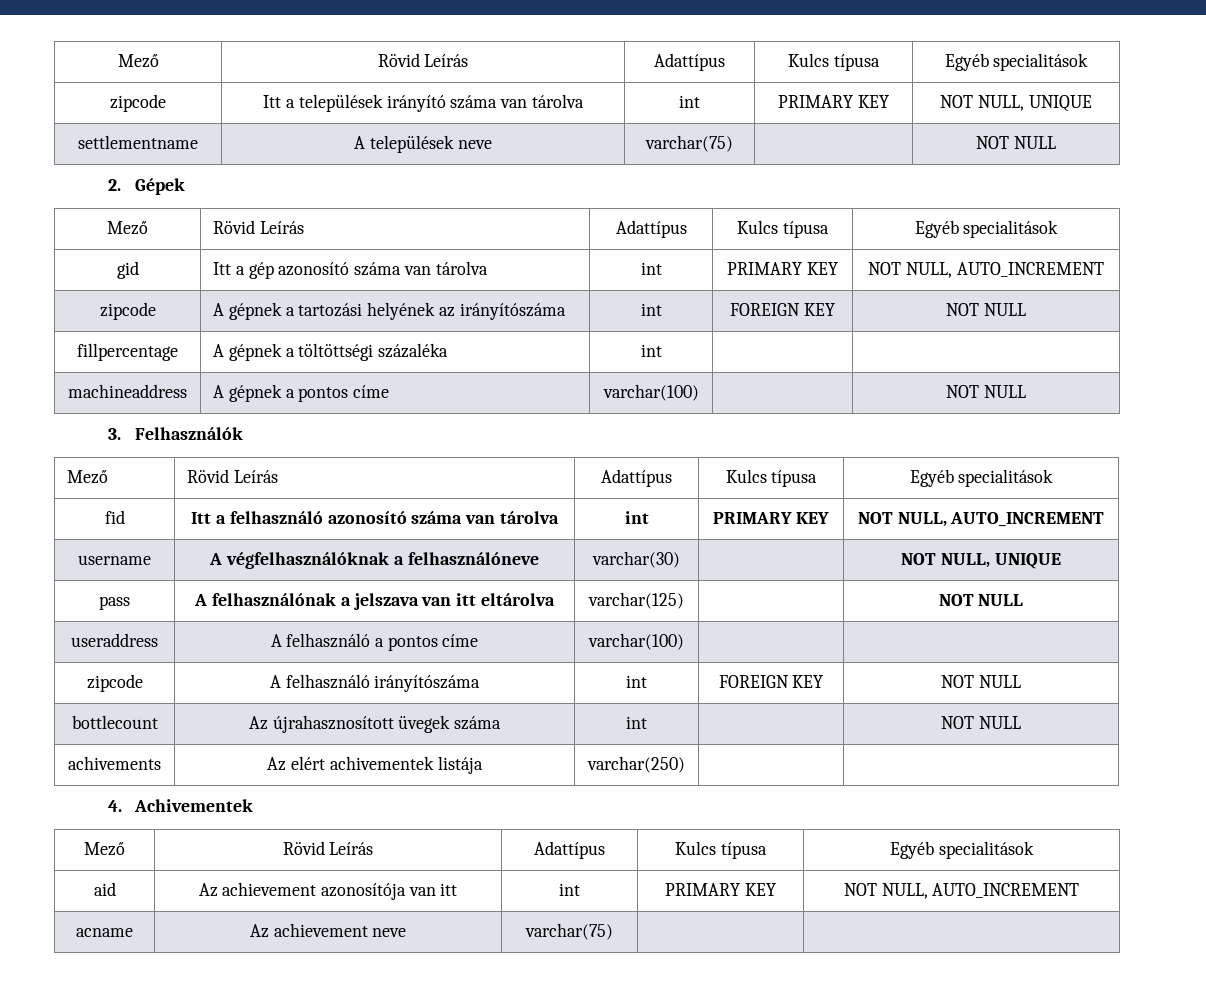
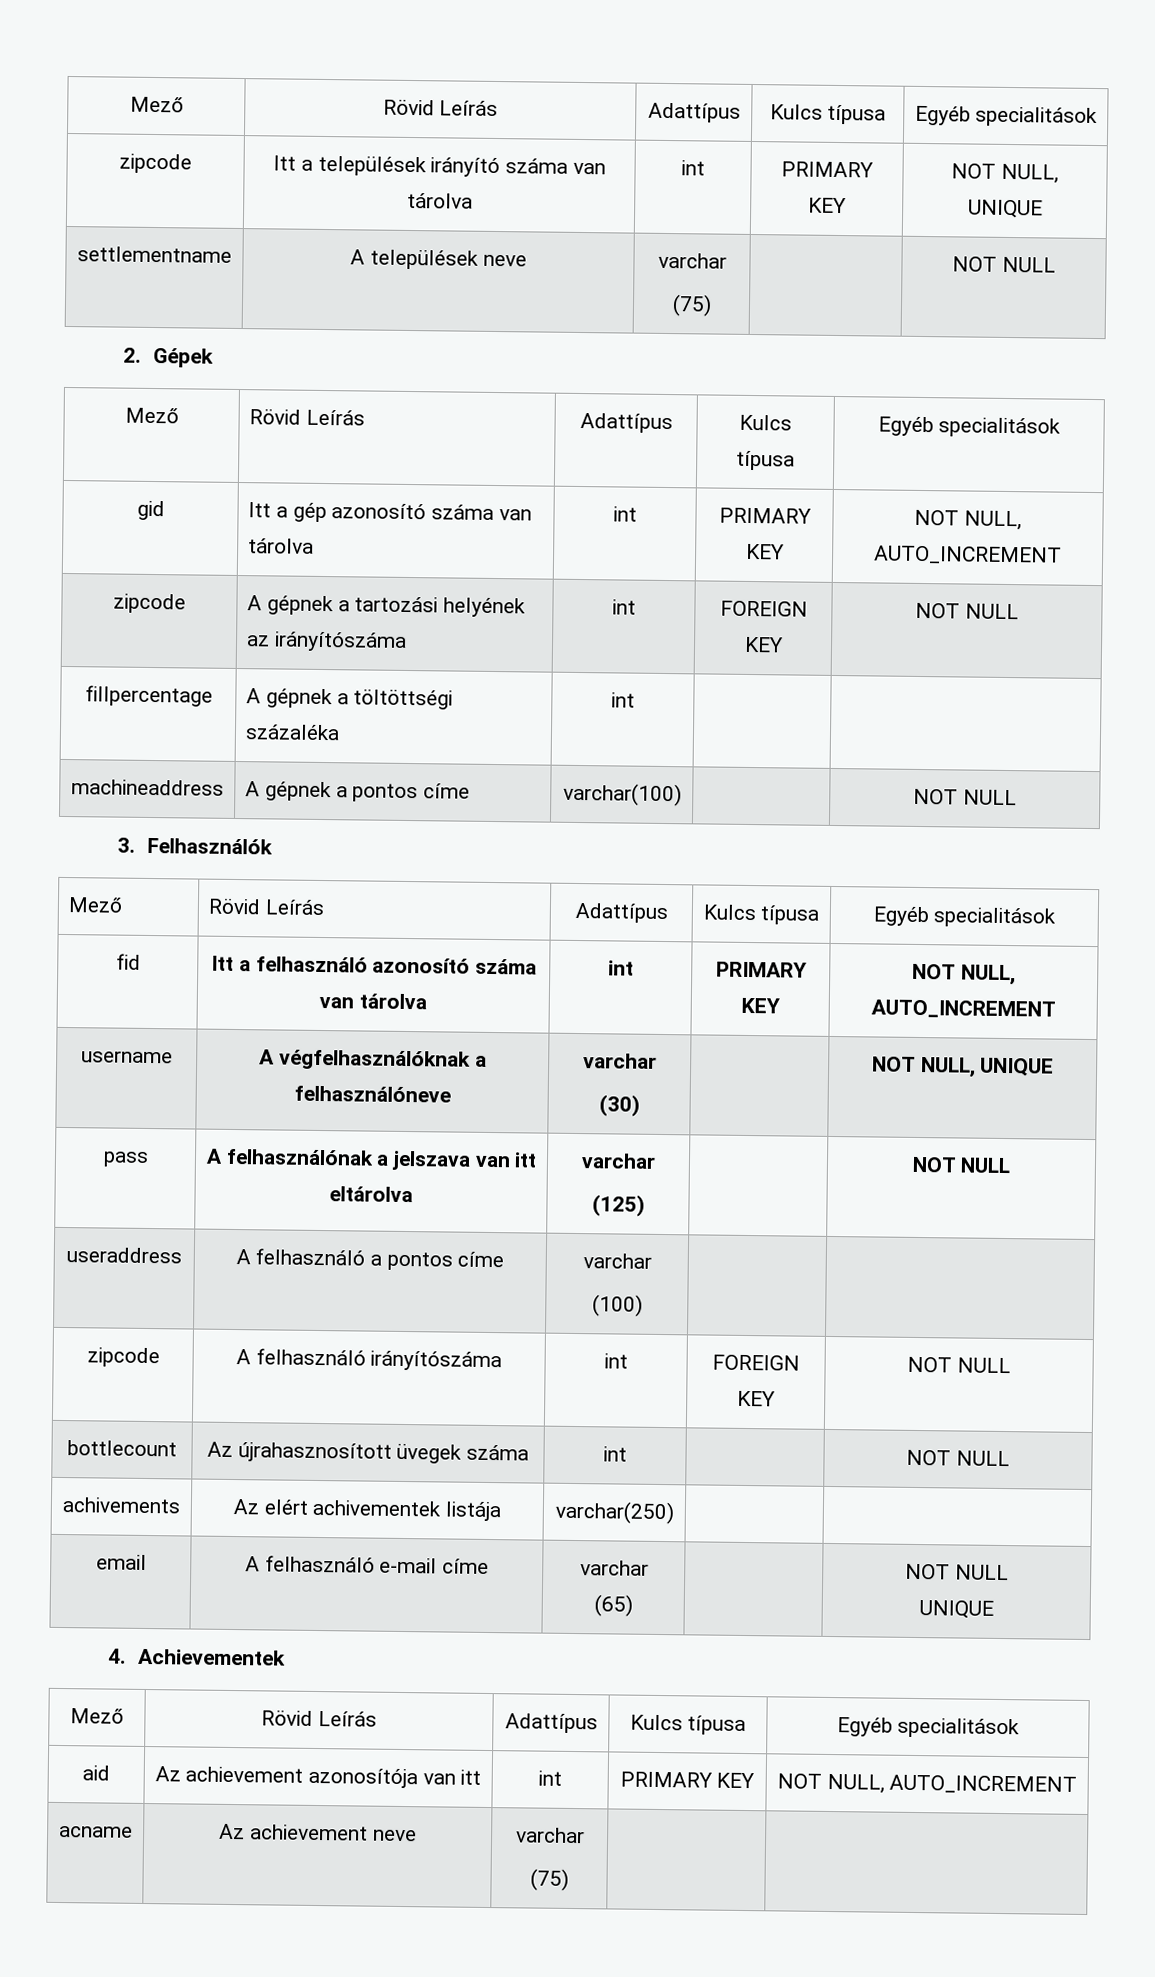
[645,135,733,152] varchar(75) -> [657,252,727,269] [671,294,712,317] varchar // (75)
[592,551,680,568] varchar(30) -> [583,1053,657,1069] [598,1094,640,1117] varchar // (30)
[588,592,684,609] varchar(125) -> [581,1153,656,1169] [591,1194,645,1217] varchar // (125)
[588,633,684,650] varchar(100) -> [582,1253,652,1269] [591,1294,643,1317] varchar // (100)
(685, 764) none -> [95,1554,147,1570] [244,1555,490,1575] [579,1560,649,1576] [593,1594,633,1617] [905,1563,1009,1581] [918,1600,994,1619] // email | A felhasználó e-mail címe | varchar // (65) | | NOT NULL // UNIQUE
[134,799,254,812] Achivementek -> [137,1648,286,1666] Achievementek
[525,923,613,940] varchar(75) -> [515,1827,585,1844] [529,1868,569,1891] varchar // (75)

